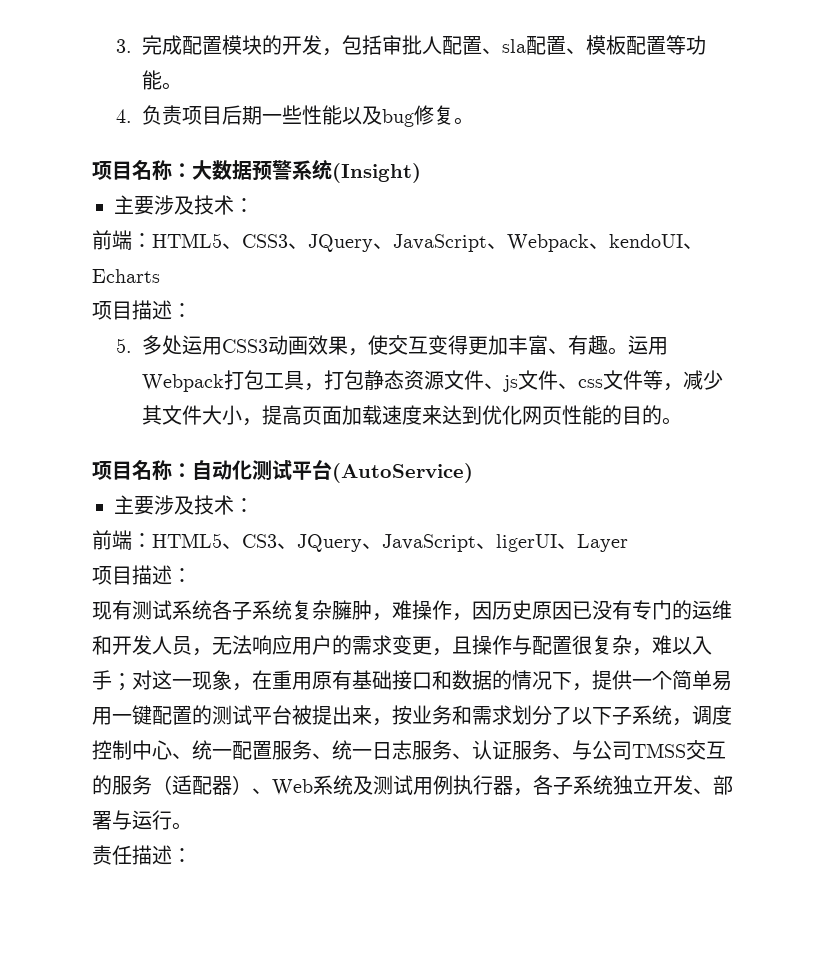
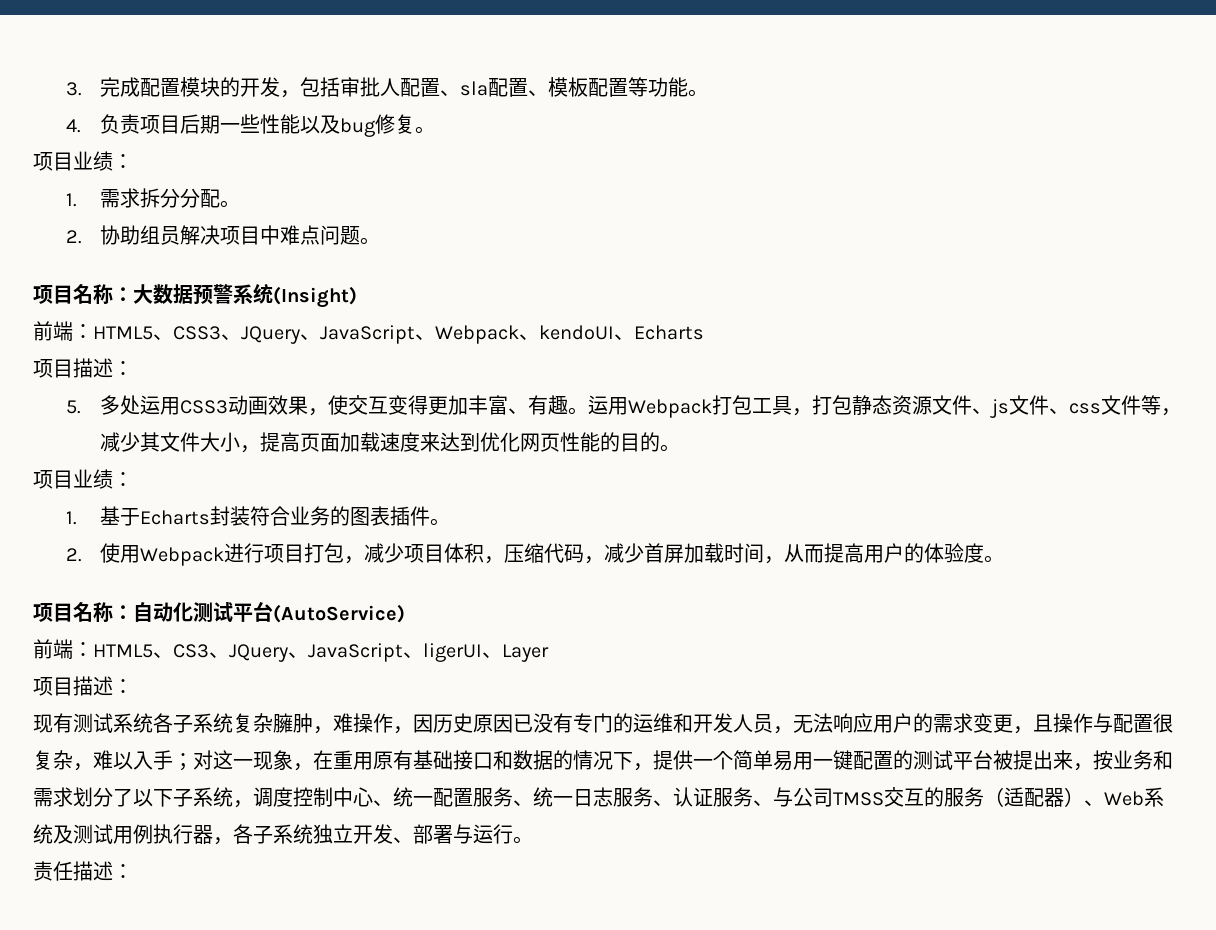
(475, 121) none -> [33,151,133,171] [66,188,240,208] [66,225,380,245] // 项目业绩： // 1.需求拆分分配。 // 2.协助组员解决项目中难点问题。
[114,195,254,215] // 主要涉及技术： -> (357, 297) none
(683, 421) none -> [33,469,133,489] [66,506,450,526] [66,543,1004,566] // 项目业绩： // 1.基于Echarts封装符合业务的图表插件。 // 2.使用Webpack进行项目打包，减少项目体积，压缩代码，减少首屏加载时间，从而提高用户的体验度。
[114,495,254,515] // 主要涉及技术： -> (405, 613) none

